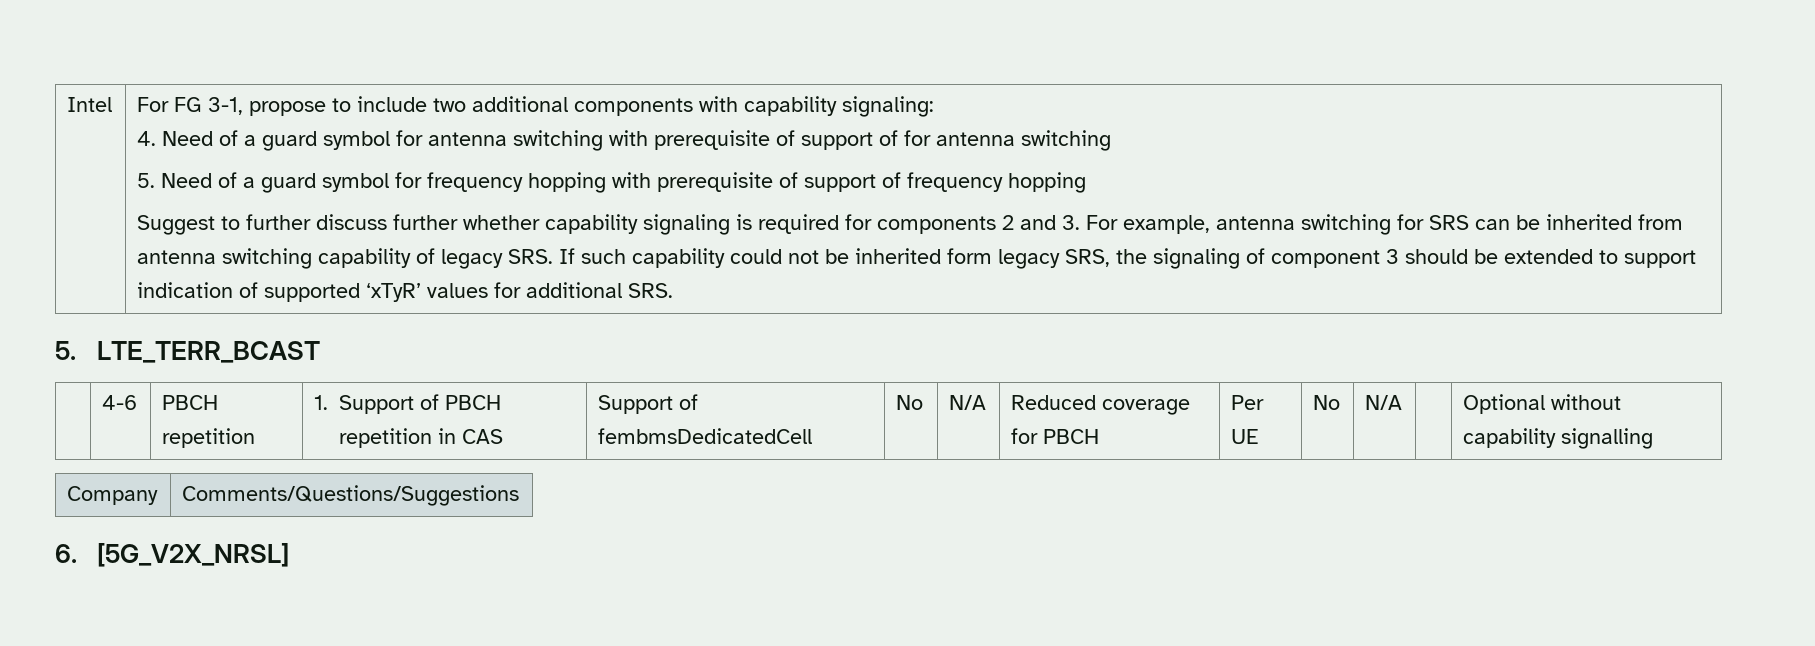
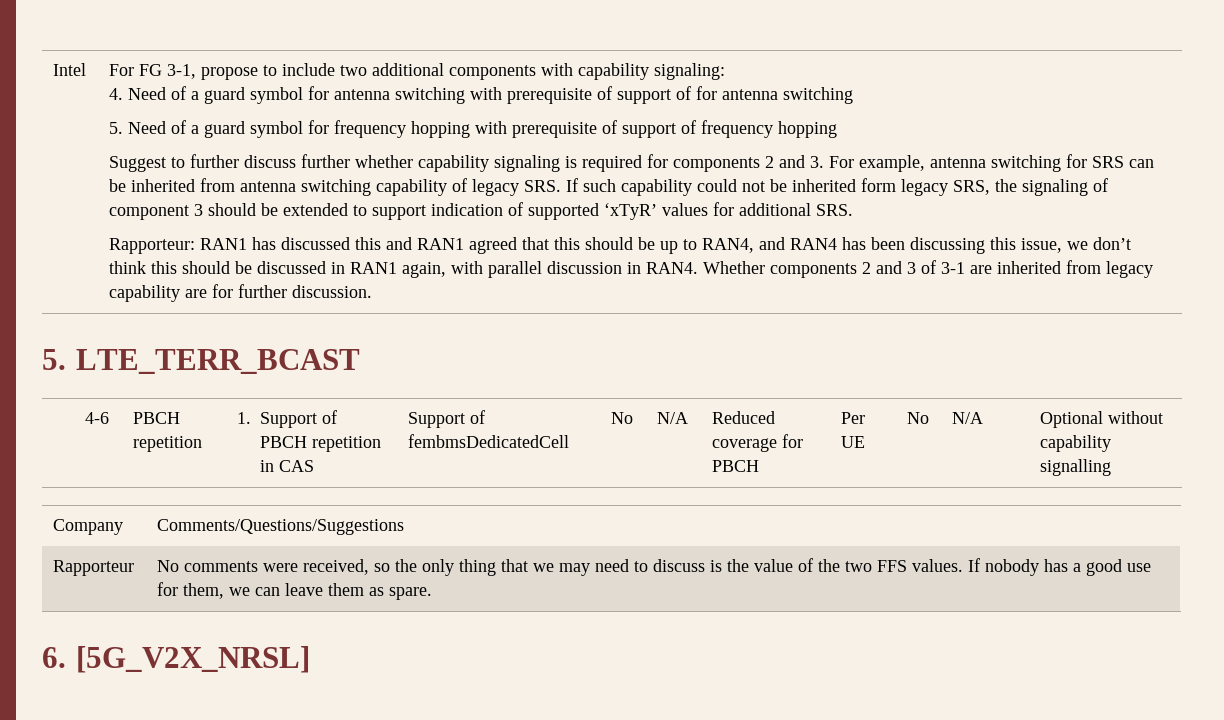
(674, 290) none -> [109,237,1132,254] [109,260,1154,278] [109,284,373,302] // Rapporteur: RAN1 has discussed this and RAN1 agreed that this should be up to RAN4, and RAN4 has been discussing this issue, we don’t think this should be discussed in RAN1 again, with parallel discussion in RAN4. Whether components 2 and 3 of 3-1 are inherited from legacy capability are for further discussion.
(520, 495) none -> [53,560,135,576] [157,558,1152,576] [157,582,433,600] // Rapporteur | No comments were received, so the only thing that we may need to discuss is the value of the two FFS values. If nobody has a good use for them, we can leave them as spare.

